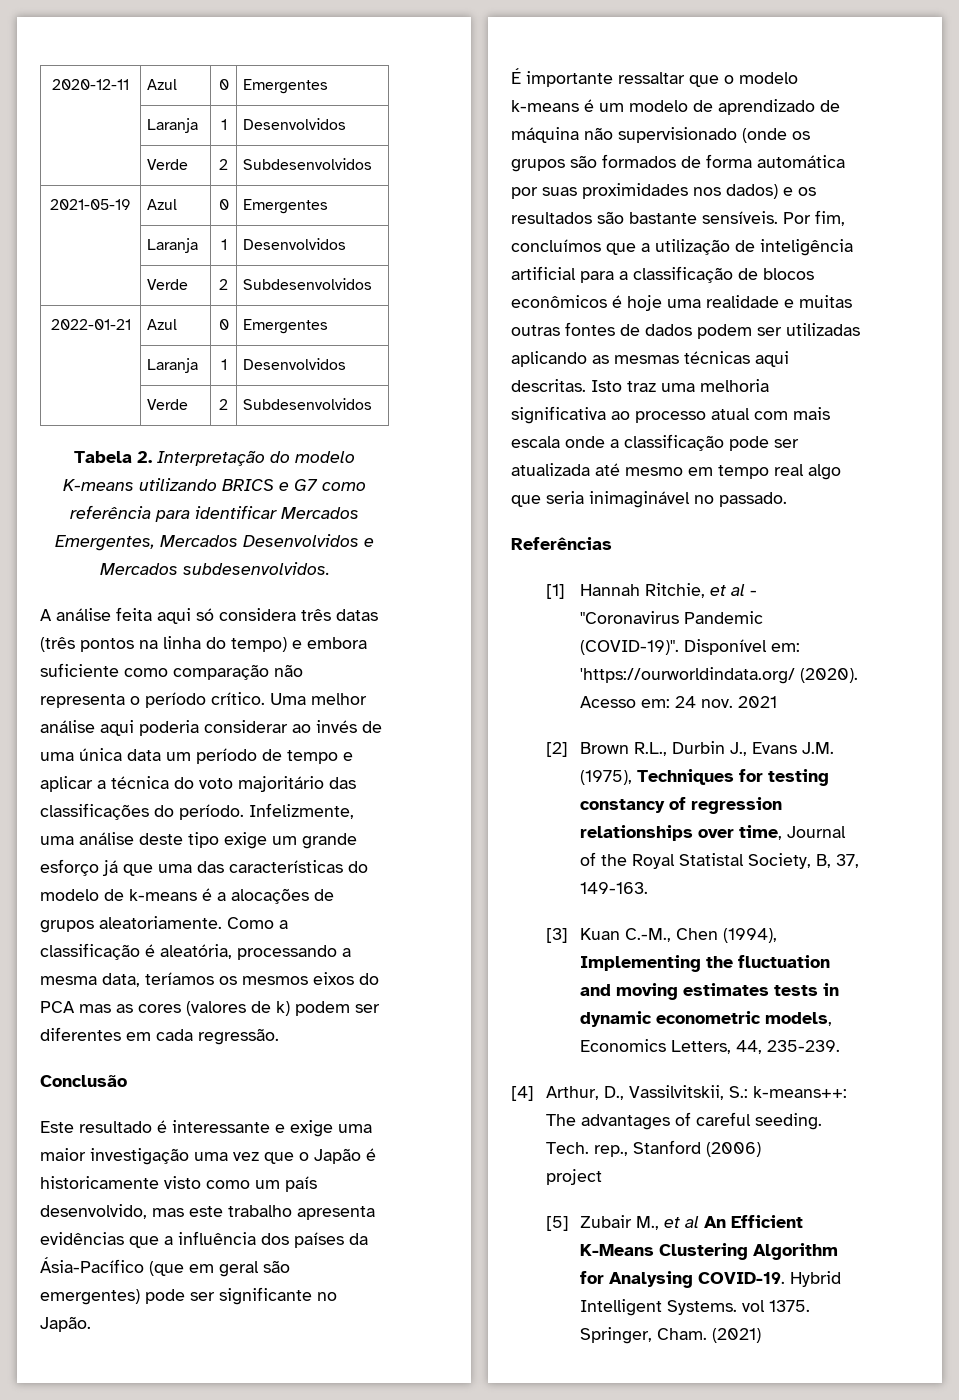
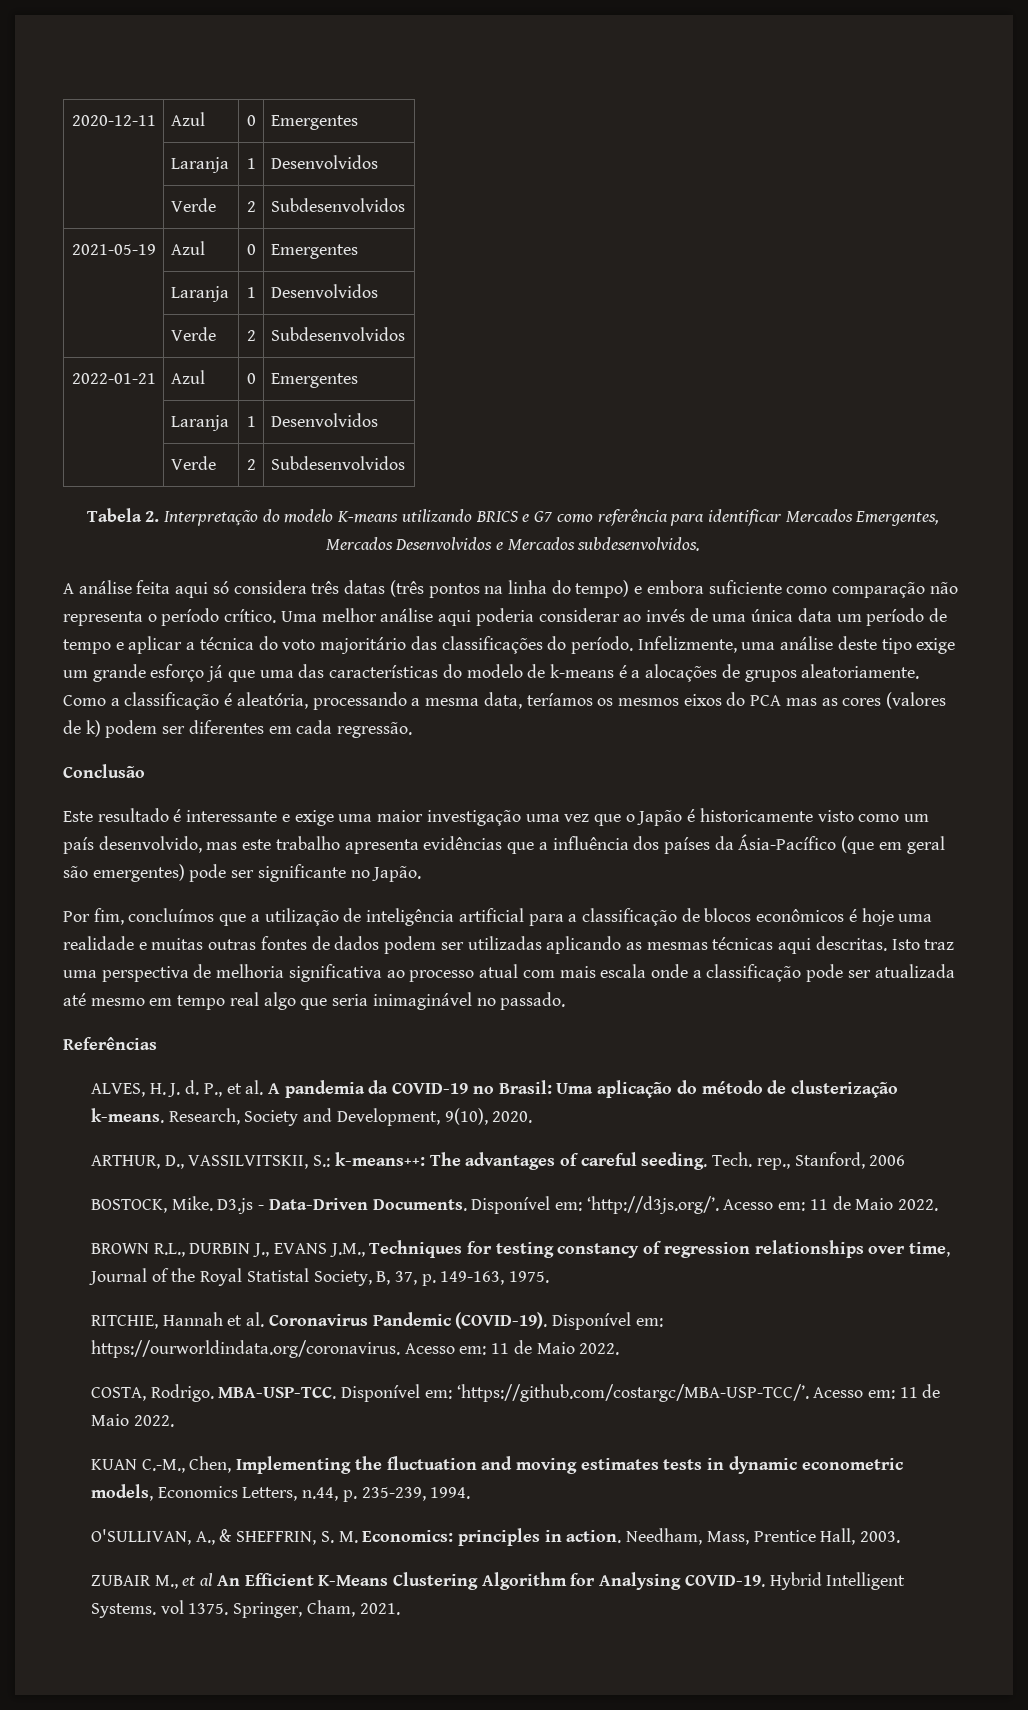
[511,68,798,87] [511,99,840,115] [511,127,810,143] [511,154,845,172] [511,183,816,199] [511,211,778,224] É importante ressaltar que o modelo k-means é um modelo de aprendizado de máquina não supervisionado (onde os grupos são formados de forma automática por suas proximidades nos dados) e os resultados são bastante sensíveis. -> (422, 874) none
(695, 387) none -> [101,964,212,982] perspectiva de
[545,583,758,599] [580,611,764,624] [580,639,801,655] [580,667,859,684] [580,696,778,708] [545,741,835,757] [580,770,633,785] [1] Hannah Ritchie, et al - "Coronavirus Pandemic (COVID-19)". Disponível em: 'https://ourworldindata.org/ (2020). Acesso em: 24 nov. 2021 // [2] Brown R.L., Durbin J., Evans J.M. (1975), -> [90,1080,898,1098] [90,1108,533,1126] [90,1152,906,1170] [90,1196,939,1214] [90,1243,365,1257] ALVES, H. J. d. P., et al. A pandemia da COVID-19 no Brasil: Uma aplicação do método de clusterização k-means. Research, Society and Development, 9(10), 2020. // ARTHUR, D., VASSILVITSKII, S.: k-means++: The advantages of careful seeding. Tech. rep., Stanford, 2006 // BOSTOCK, Mike. D3.js - Data-Driven Documents. Disponível em: ‘http://d3js.org/’. Acesso em: 11 de Maio 2022. // BROWN R.L., DURBIN J., EVANS J.M.,
[580,882,649,894] [545,928,778,943] 149-163. // [3] Kuan C.-M., Chen (1994), -> [421,1271,550,1286] [90,1312,663,1330] [90,1340,620,1358] [90,1384,941,1402] [90,1414,174,1427] [90,1456,232,1473] p. 149-163, 1975. // RITCHIE, Hannah et al. Coronavirus Pandemic (COVID-19). Disponível em: https://ourworldindata.org/coronavirus. Acesso em: 11 de Maio 2022. // COSTA, Rodrigo. MBA-USP-TCC. Disponível em: ‘https://github.com/costargc/MBA-USP-TCC/’. Acesso em: 11 de Maio 2022. // KUAN C.-M., Chen,
[736,1040,841,1054] [511,1085,847,1101] [545,1112,822,1130] [545,1140,761,1157] [545,1169,602,1185] [545,1215,633,1231] 44, 235-239. // [4] Arthur, D., Vassilvitskii, S.: k-means++: The advantages of careful seeding. Tech. rep., Stanford (2006) // project // [5] Zubair -> [302,1487,471,1502] [90,1528,901,1546] [90,1575,151,1586] n.44, p. 235-239, 1994. // O'SULLIVAN, A., & SHEFFRIN, S. M. Economics: principles in action. Needham, Mass, Prentice Hall, 2003. // ZUBAIR
[657,1328,762,1343] Cham. (2021) -> [306,1600,400,1617] Cham, 2021.

